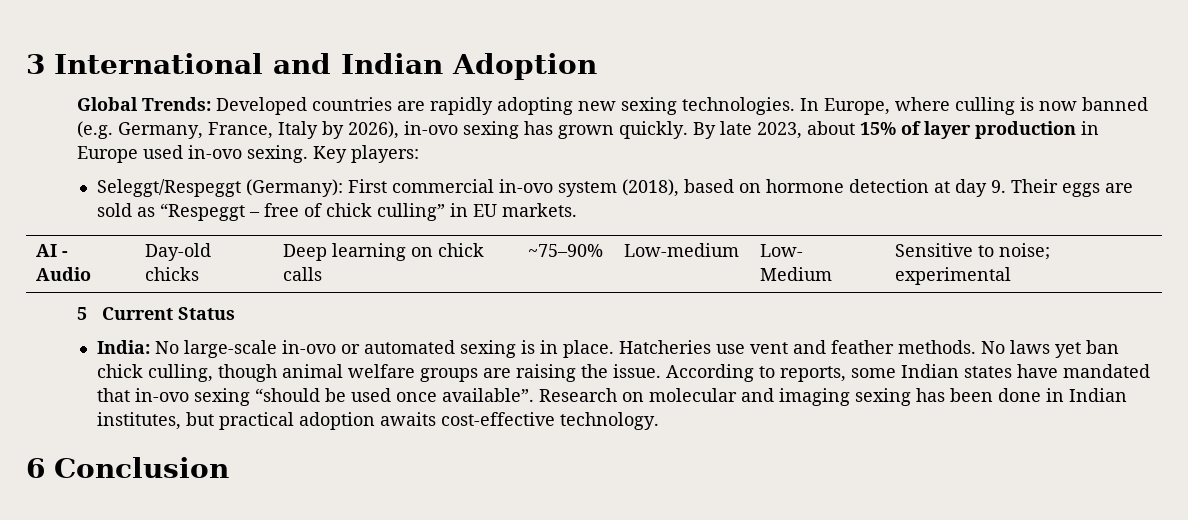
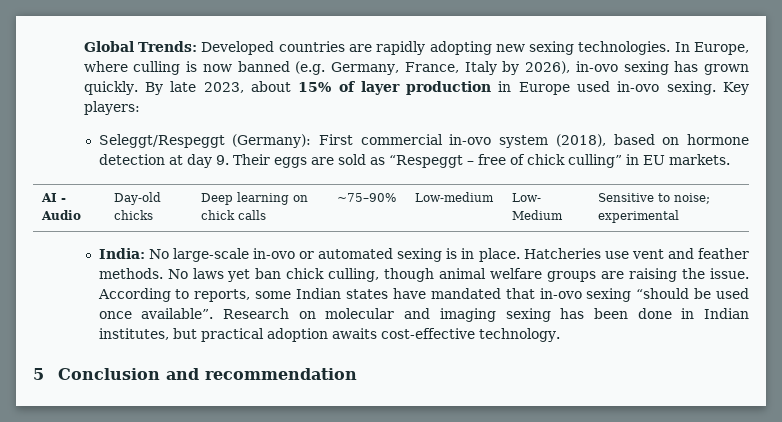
[26,53,597,80] 3 International and Indian Adoption // -> (83, 46) none
[76,307,236,320] // 5 Current Status -> (679, 216) none
[26,457,229,478] 6 Conclusion -> [33,368,358,380] 5 Conclusion and recommendation

